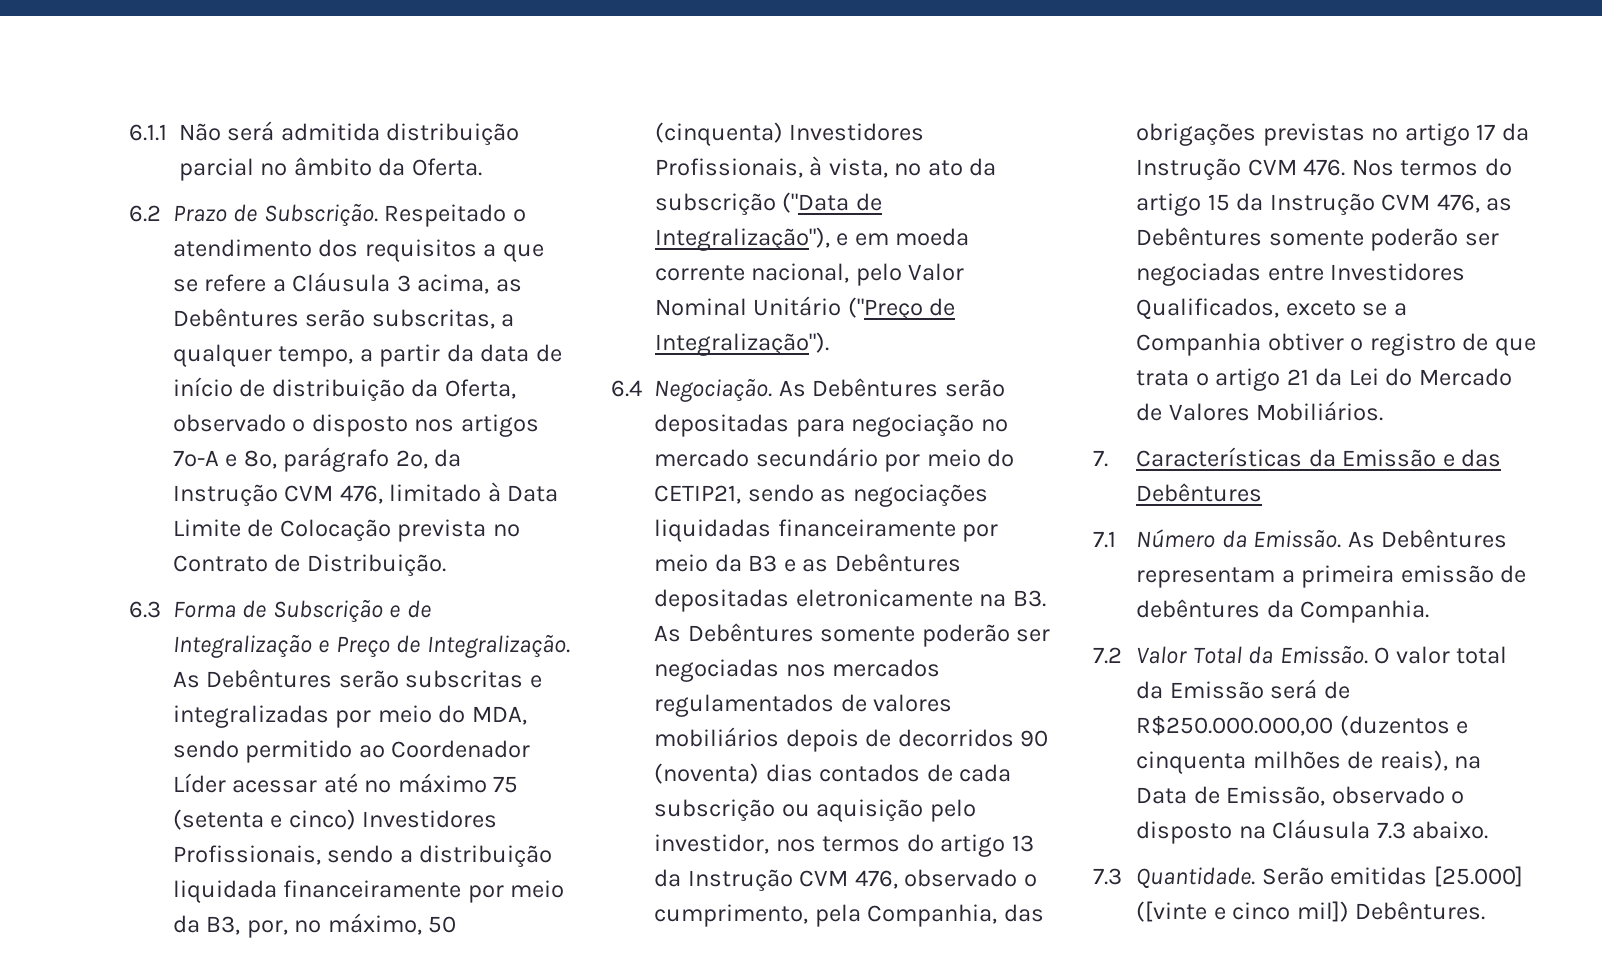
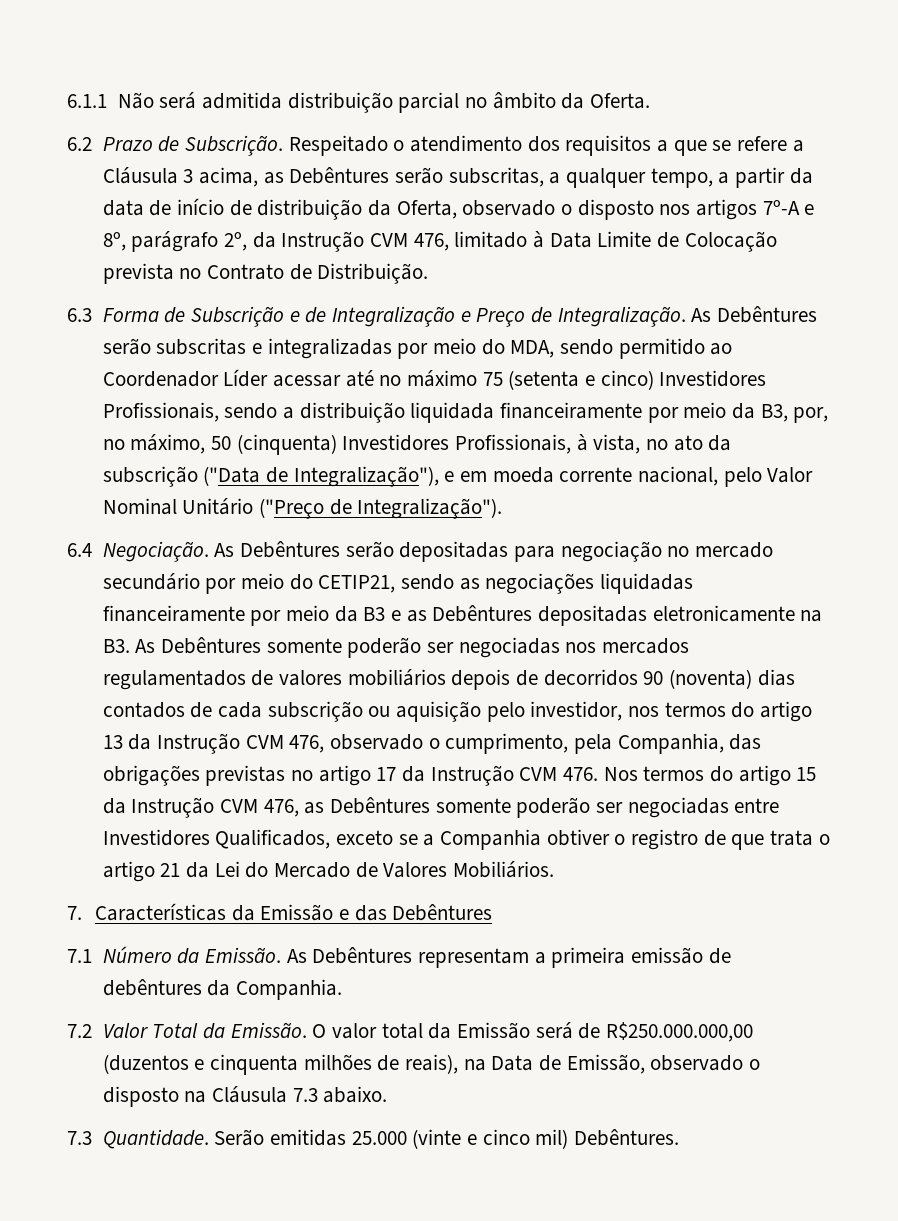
[1433,866,1523,887] [1136,901,1208,922] [25.000] ([vinte -> [351,1129,462,1149] 25.000 (vinte
[1296,901,1349,922] mil]) -> [535,1129,569,1149] mil)

